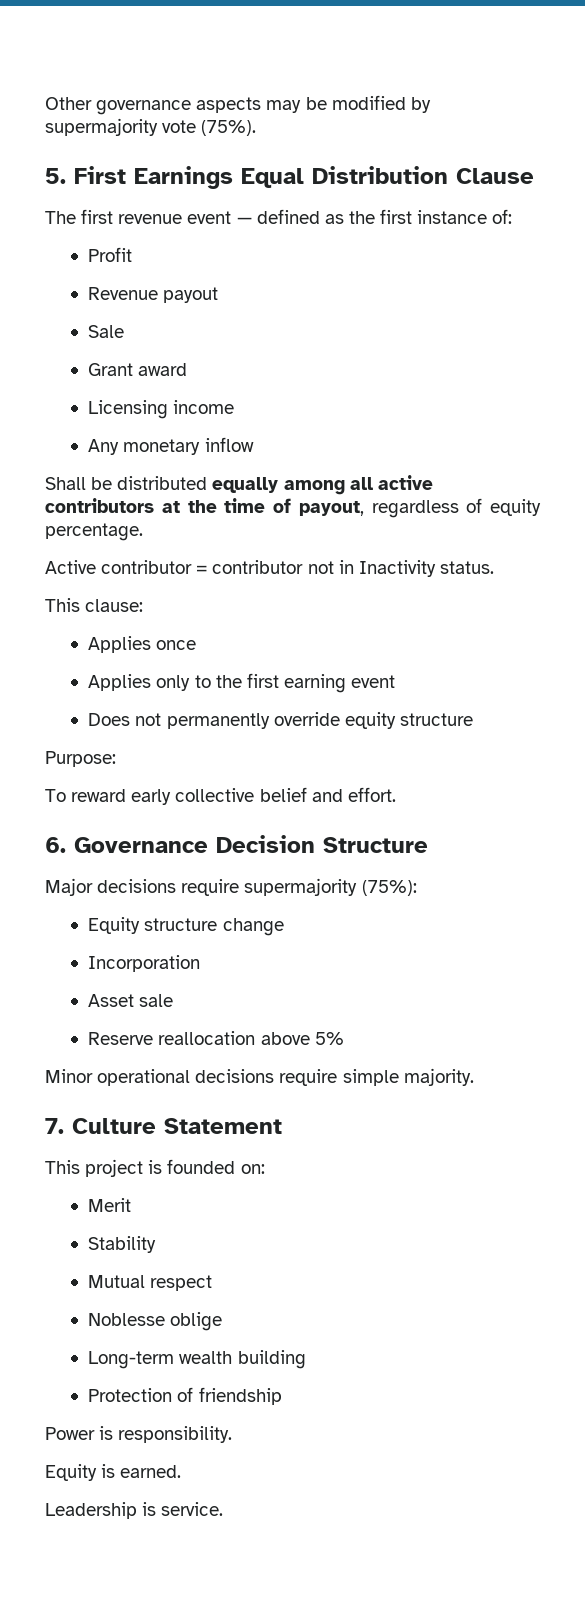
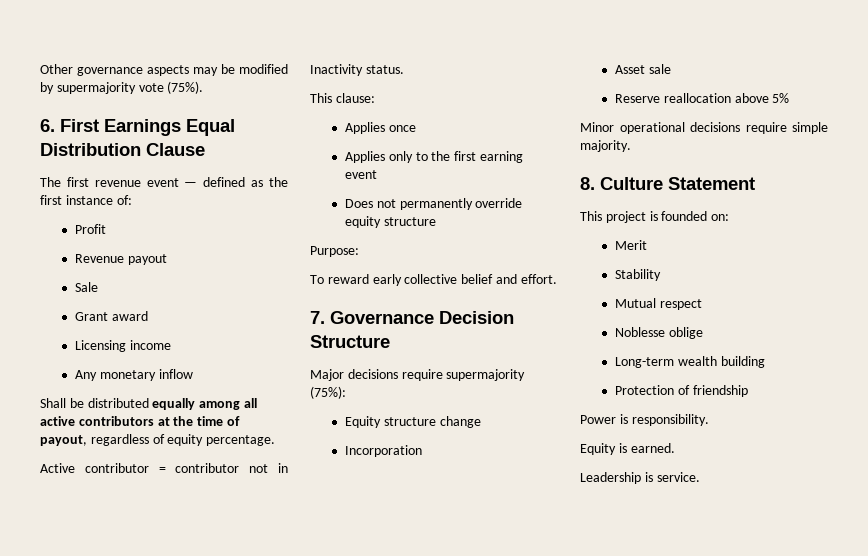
[45,168,66,184] 5. -> [40,119,55,132] 6.
[45,837,66,853] 6. -> [310,311,325,324] 7.
[45,1118,64,1134] 7. -> [580,177,595,190] 8.

